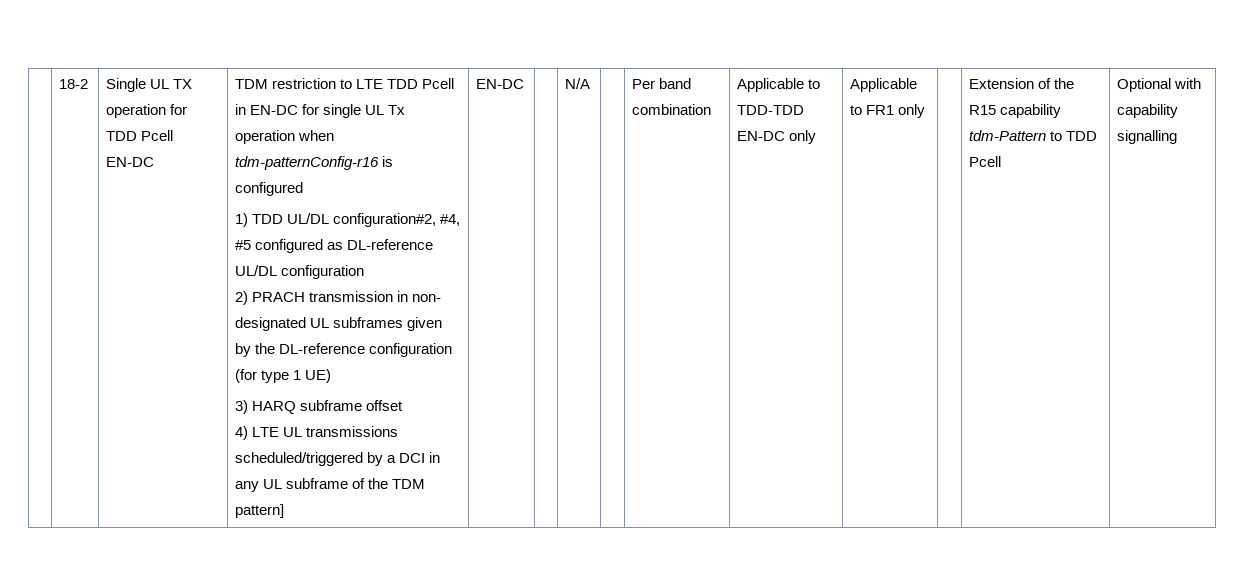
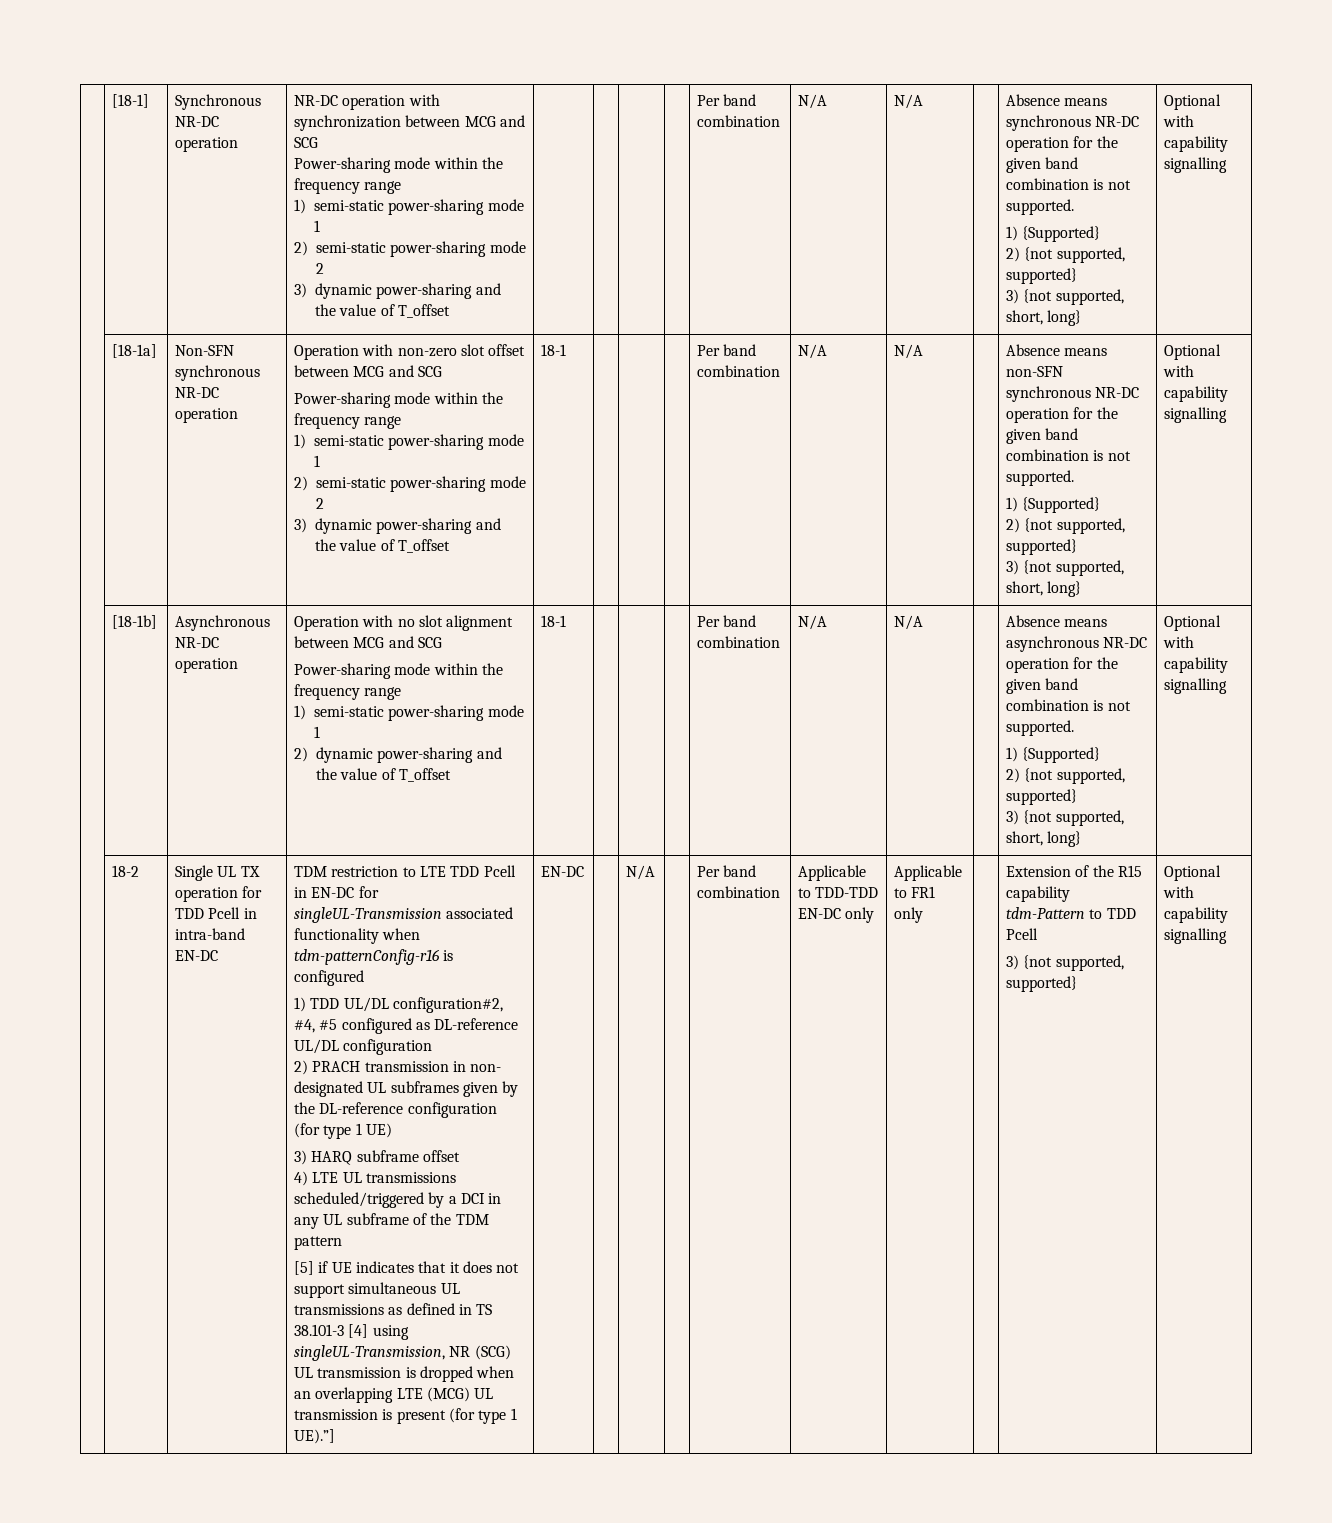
(59, 84) none -> [112,94,150,108] [175,94,262,110] [175,116,220,127] [175,137,239,152] [294,94,440,110] [294,115,526,131] [294,137,319,148] [294,157,504,173] [294,178,402,194] [294,199,524,215] [314,220,321,232] [294,241,526,257] [316,263,325,274] [294,283,501,299] [315,304,451,318] [697,94,757,106] [697,115,781,127] [798,94,828,109] [894,94,924,109] [1006,94,1108,106] [1006,115,1140,131] [1006,136,1118,152] [1006,157,1079,173] [1006,178,1131,190] [1006,199,1075,215] [1006,226,1101,242] [1006,247,1125,263] [1006,268,1078,284] [1006,289,1124,305] [1006,310,1082,326] [1164,94,1222,110] [1163,115,1195,127] [1164,136,1229,152] [1164,157,1228,173] [112,344,158,358] [175,345,235,356] [175,365,261,381] [175,387,220,398] [175,408,239,423] [294,344,526,360] [294,365,443,377] [294,392,504,408] [294,413,402,429] [294,434,524,450] [314,455,321,467] [294,476,526,492] [316,498,325,509] [294,518,501,534] [315,539,451,553] [541,344,567,356] [697,344,757,356] [697,365,781,377] [798,344,828,359] [894,344,924,359] [1006,344,1108,356] [1006,366,1064,377] [1006,386,1140,402] [1006,407,1118,423] [1006,428,1079,444] [1006,449,1131,461] [1006,470,1075,486] [1006,497,1101,513] [1006,518,1125,534] [1006,539,1078,555] [1006,560,1124,576] [1006,581,1082,597] [1164,344,1222,360] [1163,365,1195,377] [1164,386,1229,402] [1164,407,1228,423] [112,615,158,629] [175,615,271,631] [175,637,220,648] [175,658,239,673] [294,615,514,631] [294,636,443,648] [294,663,504,679] [294,684,402,700] [294,705,524,721] [314,726,321,738] [294,747,502,763] [316,768,452,782] [541,615,567,627] [697,615,757,627] [697,636,781,648] [798,615,828,630] [894,615,924,630] [1006,615,1108,627] [1006,636,1148,652] [1006,657,1118,673] [1006,678,1079,694] [1006,699,1131,711] [1006,720,1075,736] [1006,747,1101,763] [1006,768,1125,784] [1006,789,1078,805] [1006,810,1124,826] [1006,831,1082,847] [1164,615,1222,631] [1163,636,1195,648] [1164,657,1229,673] [1164,678,1228,694] | [18-1] | Synchronous NR-DC operation | NR-DC operation with synchronization between MCG and SCG // Power-sharing mode within the frequency range // 1) semi-static power-sharing mode 1 // 2) semi-static power-sharing mode 2 // 3) dynamic power-sharing and the value of T_offset | | | | | Per band combination | N/A | N/A | | Absence means synchronous NR-DC operation for the given band combination is not supported. // 1) {Supported} // 2) {not supported, supported} // 3) {not supported, short, long} | Optional with capability signalling // | [18-1a] | Non-SFN synchronous NR-DC operation | Operation with non-zero slot offset between MCG and SCG // Power-sharing mode within the frequency range // 1) semi-static power-sharing mode 1 // 2) semi-static power-sharing mode 2 // 3) dynamic power-sharing and the value of T_offset | 18-1 | | | | Per band combination | N/A | N/A | | Absence means non-SFN synchronous NR-DC operation for the given band combination is not supported. // 1) {Supported} // 2) {not supported, supported} // 3) {not supported, short, long} | Optional with capability signalling // | [18-1b] | Asynchronous NR-DC operation | Operation with no slot alignment between MCG and SCG // Power-sharing mode within the frequency range // 1) semi-static power-sharing mode 1 // 2) dynamic power-sharing and the value of T_offset | 18-1 | | | | Per band combination | N/A | N/A | | Absence means asynchronous NR-DC operation for the given band combination is not supported. // 1) {Supported} // 2) {not supported, supported} // 3) {not supported, short, long} | Optional with capability signalling //
(174, 135) none -> [243,908,257,919] [175,928,246,940] in intra-band
[323,104,406,118] [235,130,296,144] single UL Tx operation -> [294,907,514,923] [294,928,380,944] singleUL-Transmission associated functionality
[235,504,285,518] pattern] -> [294,1236,343,1250] [294,1261,520,1275] [294,1282,460,1298] [294,1303,493,1315] [294,1324,409,1340] [294,1345,511,1361] [294,1366,515,1382] [294,1387,494,1403] [294,1408,517,1424] [294,1429,336,1444] pattern // [5] if UE indicates that it does not support simultaneous UL transmissions as defined in TS 38.101-3 [4] using singleUL-Transmission, NR (SCG) UL transmission is dropped when an overlapping LTE (MCG) UL transmission is present (for type 1 UE).”]
(1002, 161) none -> [1006,955,1124,971] [1006,976,1078,992] // 3) {not supported, supported}

